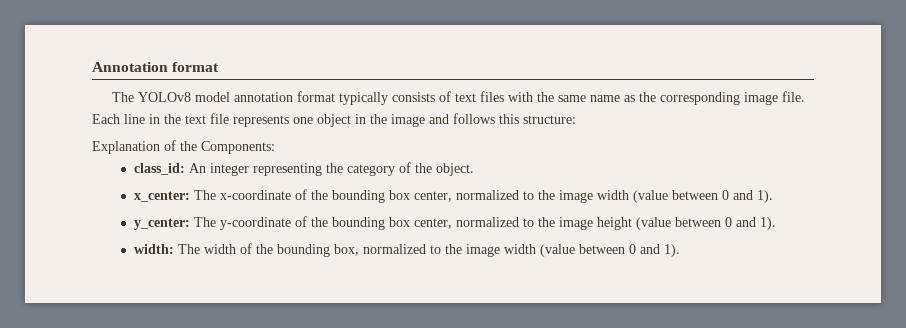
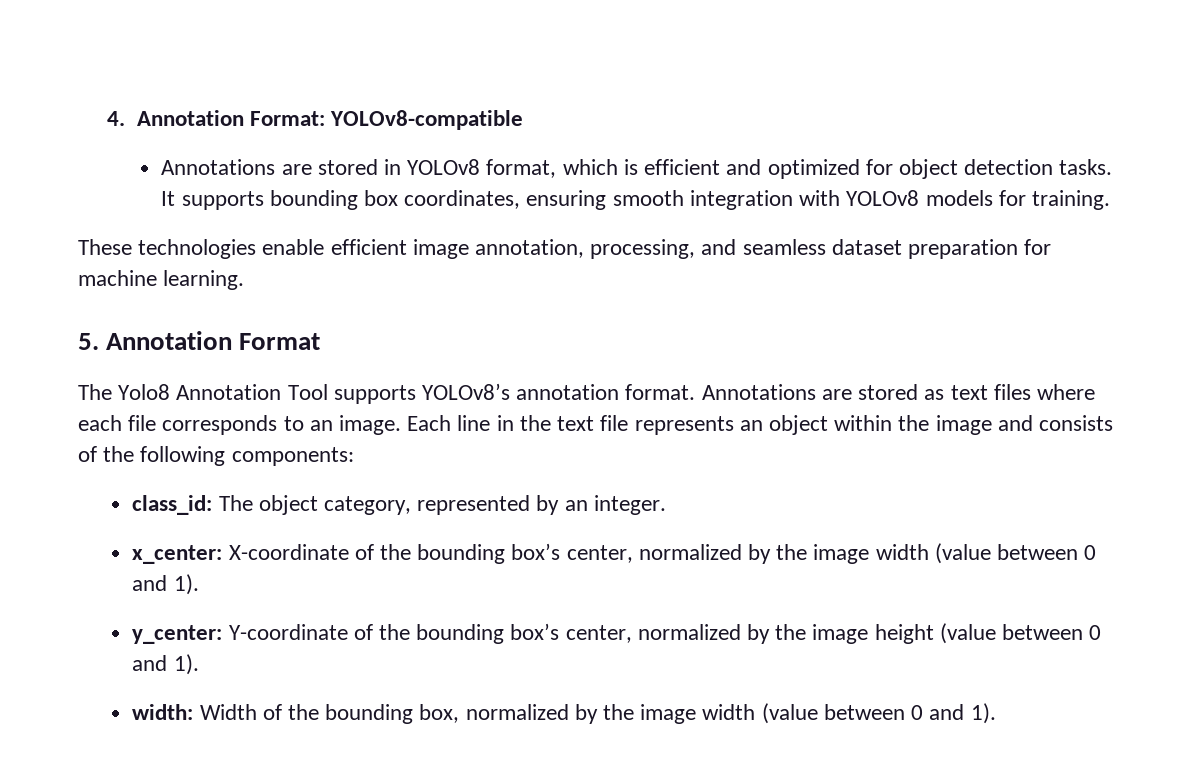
[92,62,220,72] [112,91,806,105] Annotation format // The YOLOv8 model annotation format typically consists of text files with the same name as the corresponding image file. -> [107,110,523,130] [161,159,1113,179] [161,190,1110,210] [78,239,1052,259] [78,270,245,290] [78,331,321,350] [78,383,1095,404] [78,415,402,435] 4. Annotation Format: YOLOv8-compatible // Annotations are stored in YOLOv8 format, which is efficient and optimized for object detection tasks. It supports bounding box coordinates, ensuring smooth integration with YOLOv8 models for training. // These technologies enable efficient image annotation, processing, and seamless dataset preparation for machine learning. // 5. Annotation Format // The Yolo8 Annotation Tool supports YOLOv8’s annotation format. Annotations are stored as text files where each file corresponds to an image.
[293,113,576,127] [92,140,275,154] [133,162,474,176] one object in the image and follows this structure: // Explanation of the Components: // class_id: An integer representing the category of the object. -> [739,415,1113,435] [78,446,354,466] [132,495,666,515] an object within the image and consists of the following components: // class_id: The object category, represented by an integer.
[193,189,534,203] The x-coordinate of the bounding box center, normalized to -> [228,543,772,564] X-coordinate of the bounding box’s center, normalized by
[193,216,534,230] The y-coordinate of the bounding box center, normalized to -> [228,623,771,644] Y-coordinate of the bounding box’s center, normalized by
[177,244,236,254] The width -> [199,704,257,720] Width
[429,245,441,254] to -> [574,704,598,724] by

